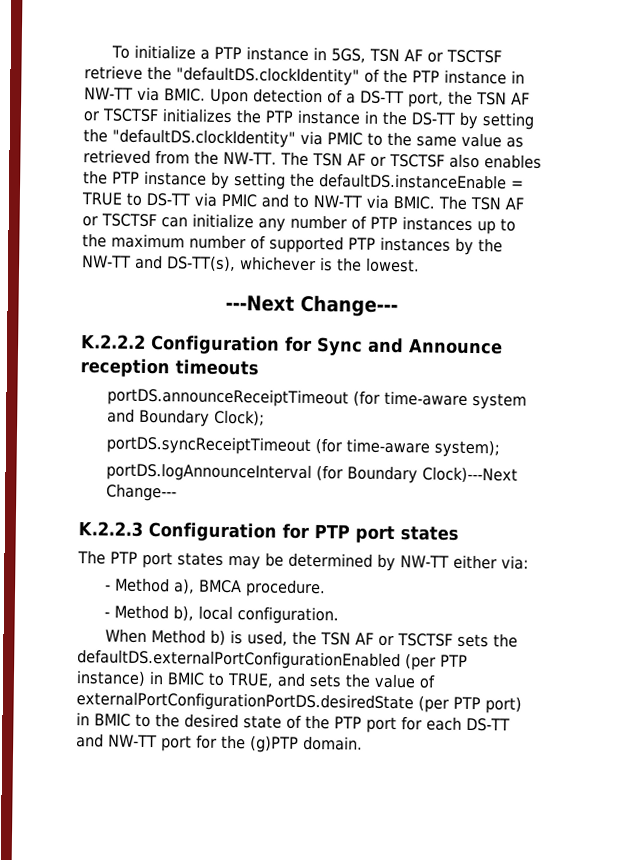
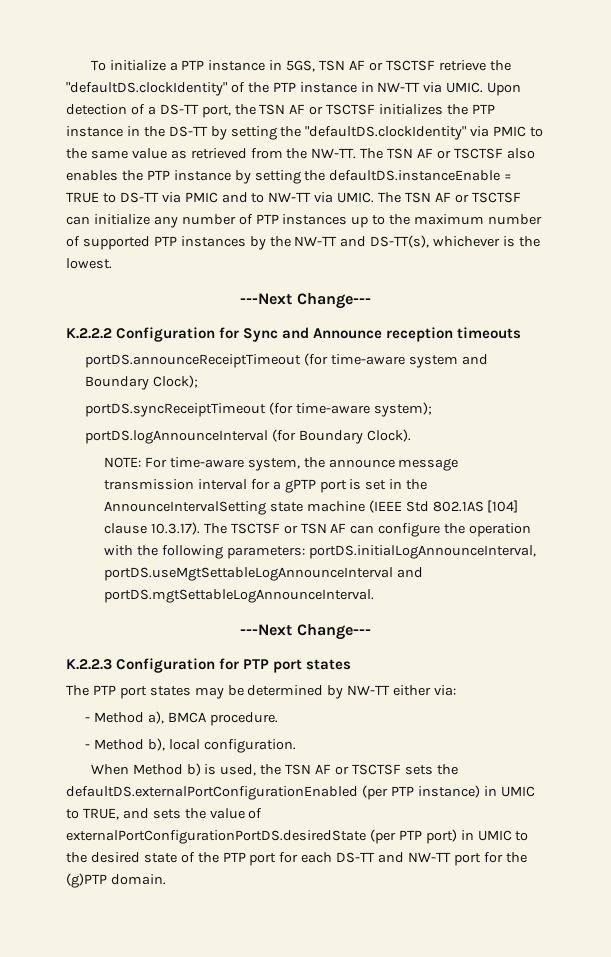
[163,88,206,102] BMIC. -> [446,82,484,93] UMIC.
[392,196,435,210] BMIC. -> [337,192,375,203] UMIC.
[422,466,519,484] Clock)---Next -> [366,429,411,442] [103,457,459,471] [103,479,428,493] [103,500,519,515] [103,522,532,537] [103,545,536,559] [103,567,423,581] [103,589,374,603] [240,624,293,636] Clock). // NOTE: For time-aware system, the announce message transmission interval for a gPTP port is set in the AnnounceIntervalSetting state machine (IEEE Std 802.1AS [104] clause 10.3.17). The TSCTSF or TSN AF can configure the operation with the following parameters: portDS.initialLogAnnounceInterval, portDS.useMgtSettableLogAnnounceInterval and portDS.mgtSettableLogAnnounceInterval. // ---Next
[167,672,205,686] BMIC -> [500,786,535,797] UMIC
[94,713,131,727] BMIC -> [477,830,512,841] UMIC

